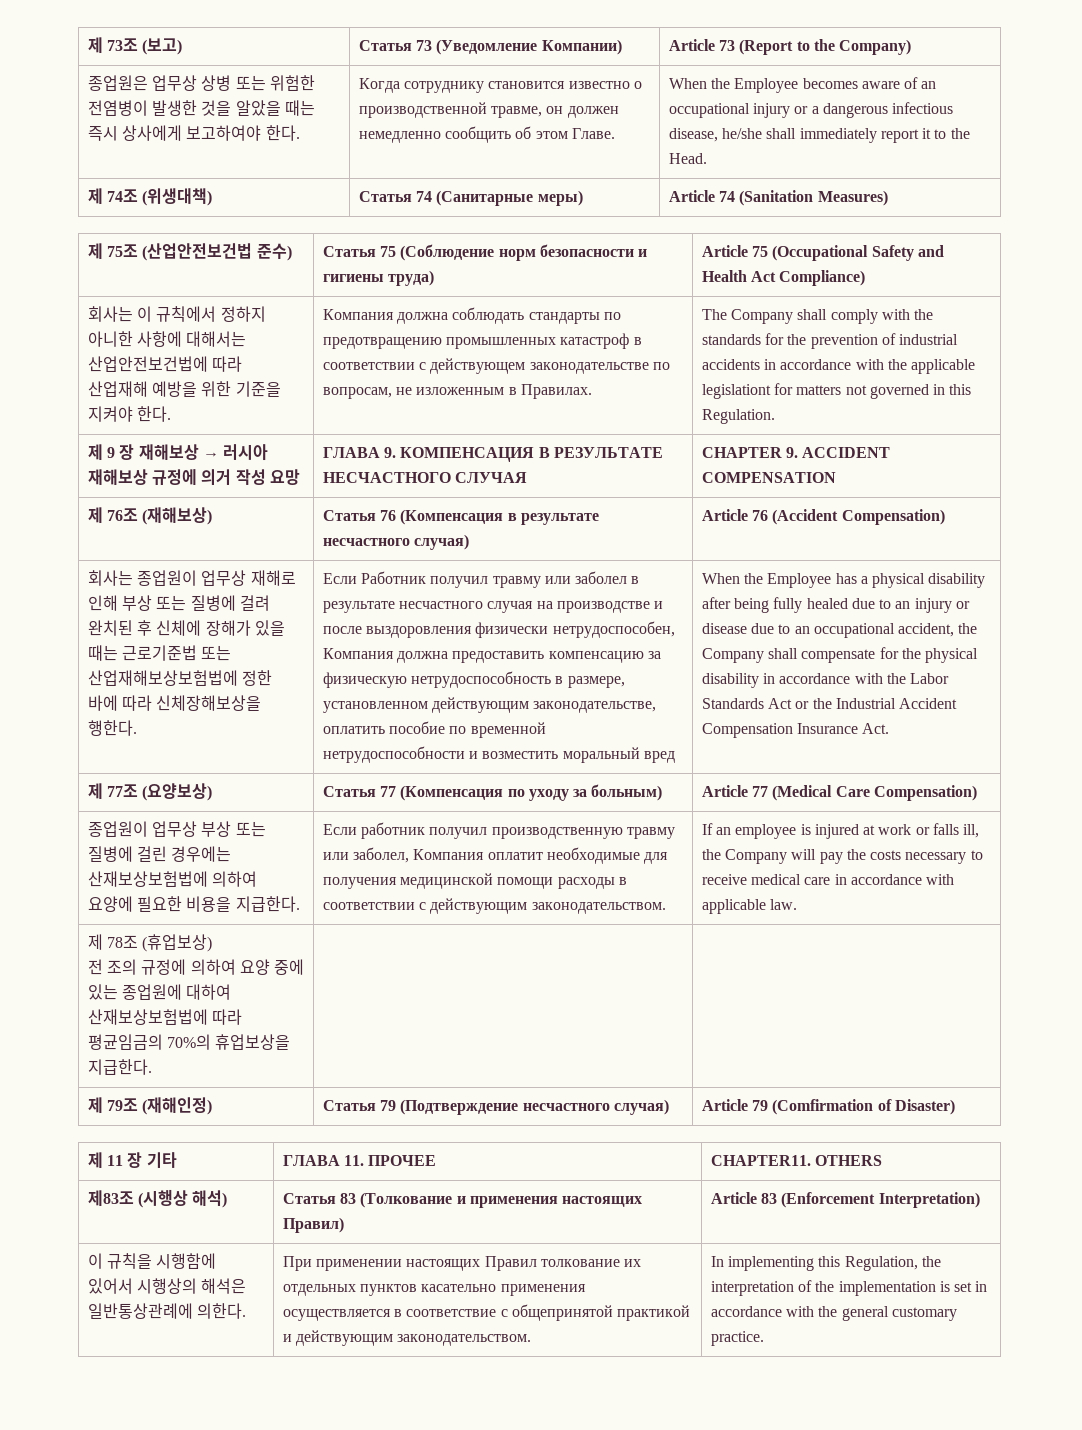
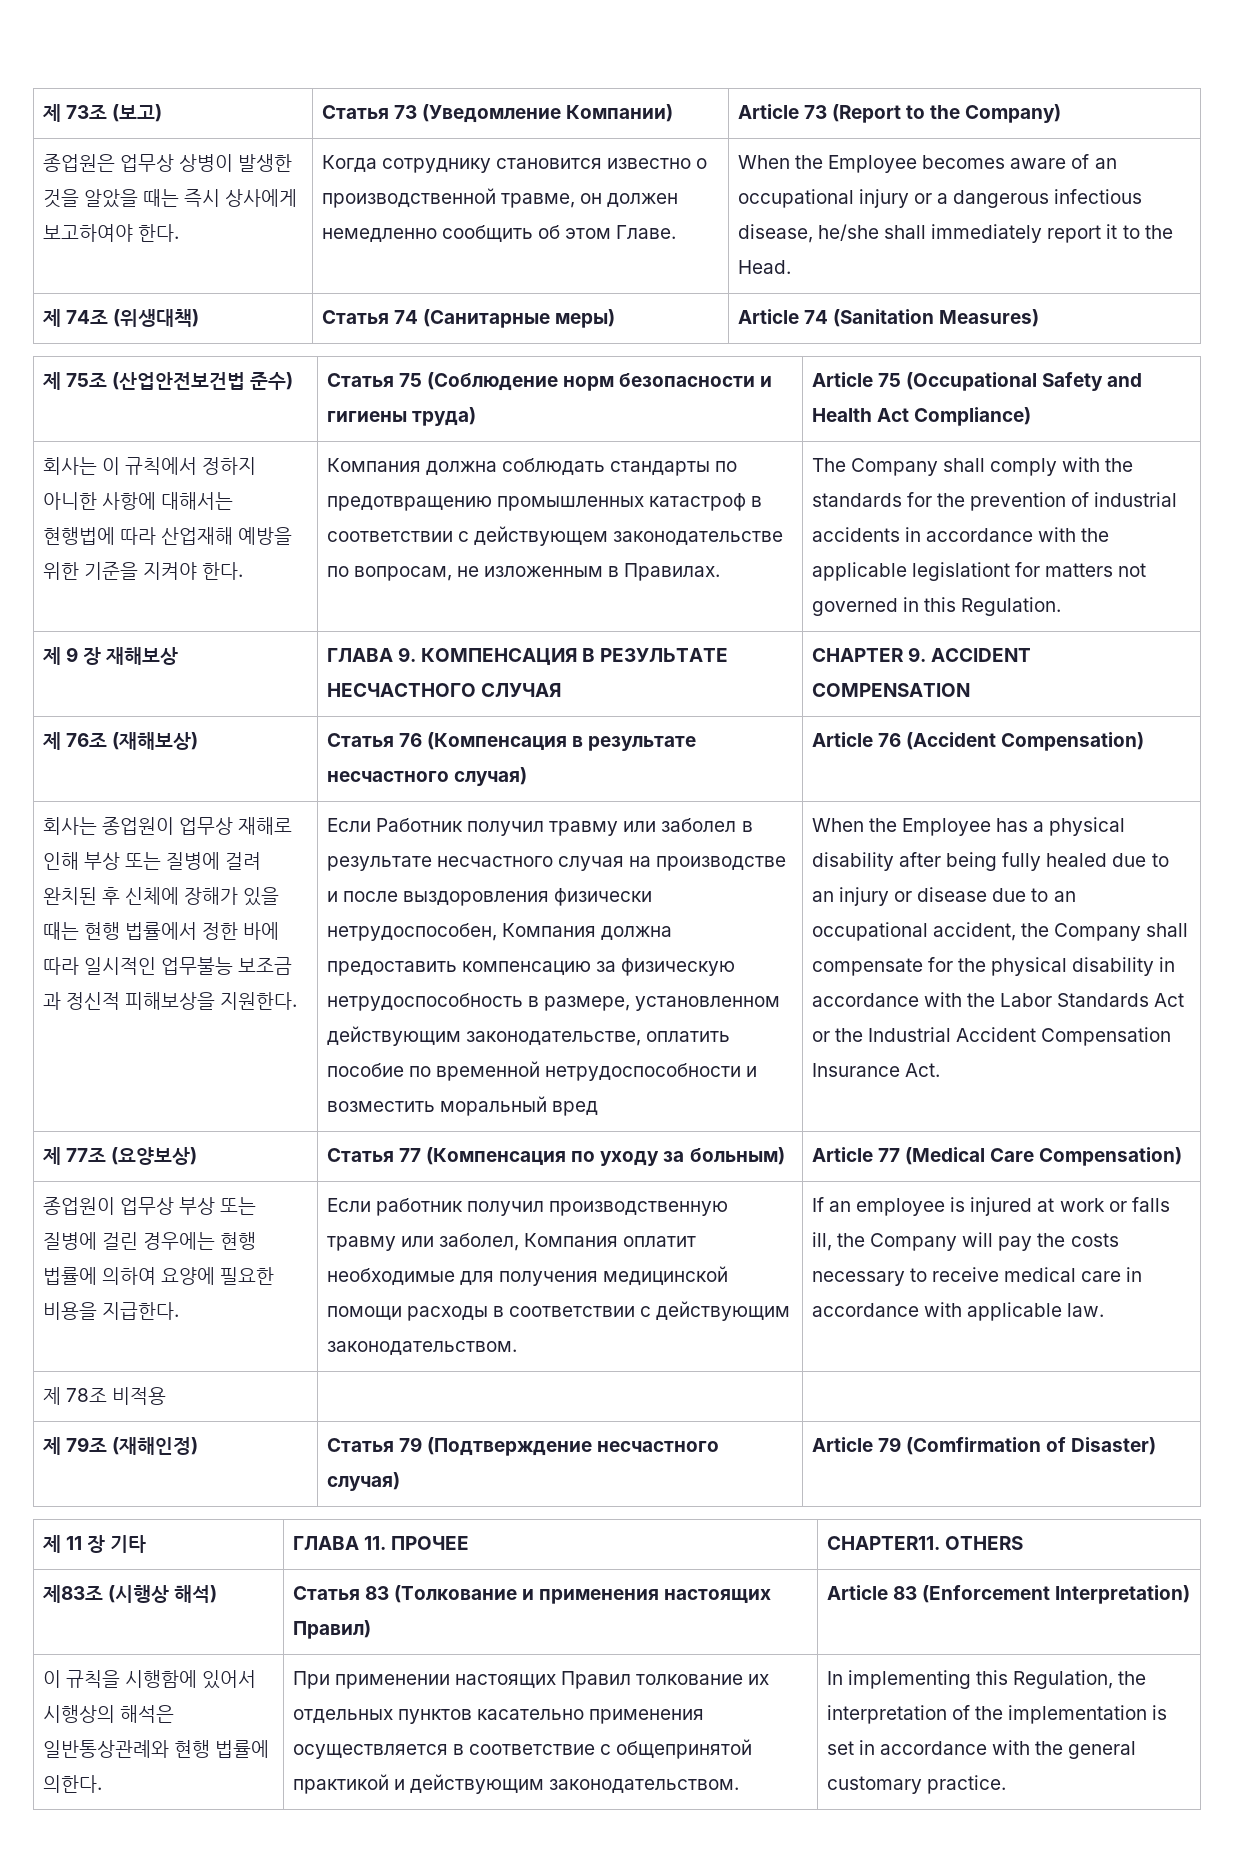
[201,75,315,91] [87,100,148,116] 상병 또는 위험한 전염병이 -> [179,154,234,172] 상병이
[87,356,208,372] 산업안전보건법에 -> [42,527,115,545] 현행법에
[202,444,269,461] [87,469,300,485] → 러시아 재해보상 규정에 의거 작성 요망 -> (179, 656) none
[121,645,232,661] [87,670,272,686] [87,695,262,711] [87,720,137,736] 근로기준법 또는 산업재해보상보험법에 정한 바에 따라 신체장해보상을 행한다. -> [83,922,280,940] [42,957,293,975] [42,992,298,1010] 현행 법률에서 정한 바에 따라 일시적인 업무불능 보조금 과 정신적 피해보상을 지원한다.
[87,871,208,887] 산재보상보험법에 -> [220,1232,257,1250] [42,1267,97,1285] 현행 법률에
[142,934,213,952] [87,959,305,975] [87,984,232,1000] [87,1009,242,1025] [87,1034,291,1050] [87,1059,152,1075] (휴업보상) // 전 조의 규정에 의하여 요양 중에 있는 종업원에 대하여 산재보상보험법에 따라 평균임금의 70%의 휴업보상을 지급한다. -> [112,1387,167,1405] 비적용
[87,1303,193,1319] 일반통상관례에 -> [42,1740,270,1758] 일반통상관례와 현행 법률에

